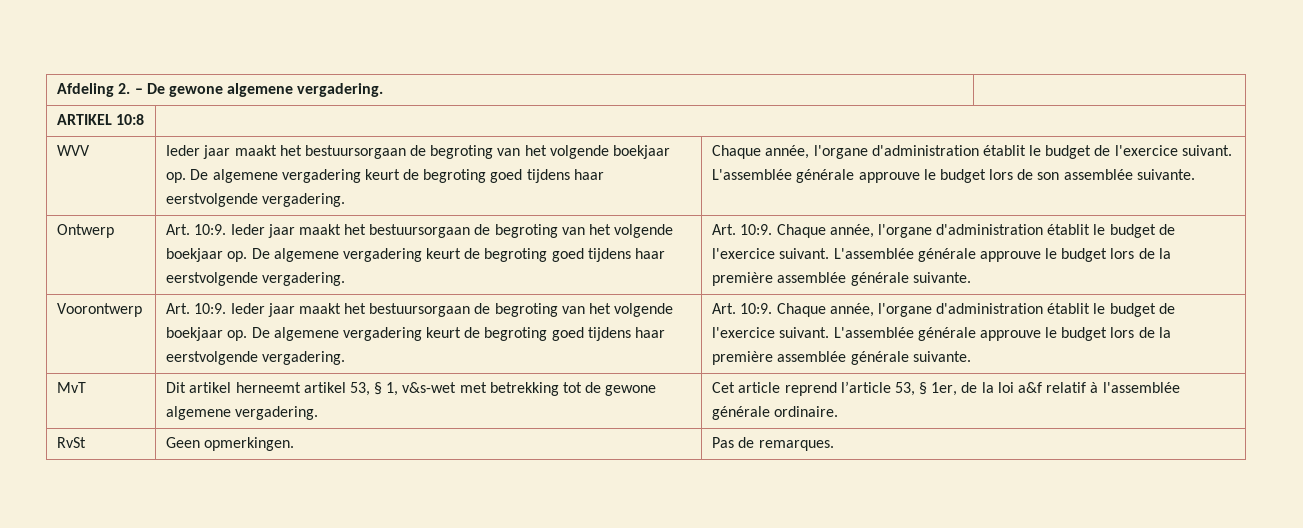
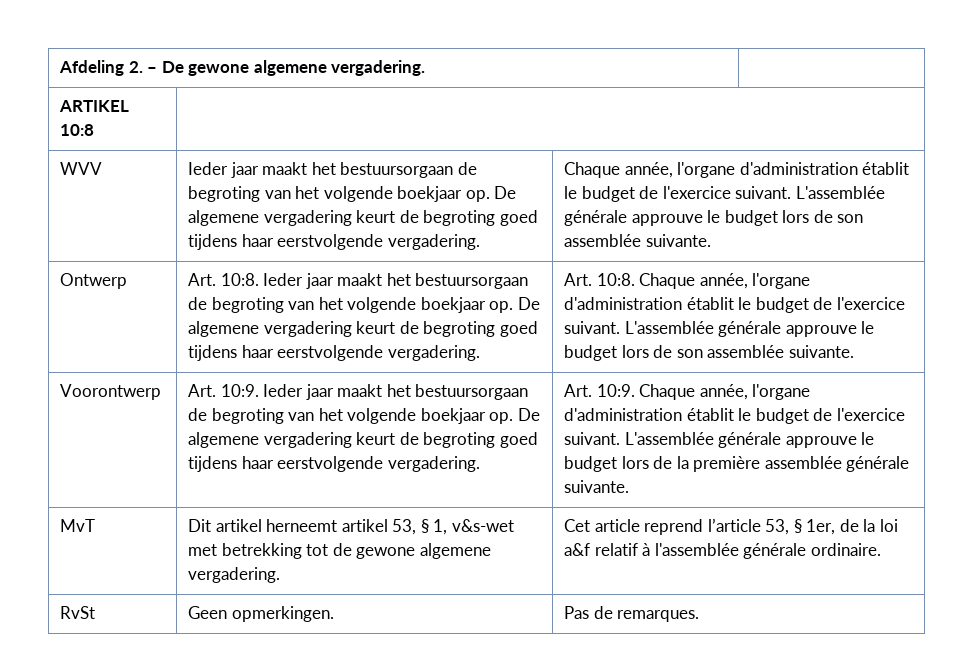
[194,224,227,235] 10:9. -> [220,273,259,286] 10:8.
[740,224,773,235] 10:9. -> [596,273,635,286] 10:8.
[1158,248,1171,259] [712,272,909,286] la première assemblée générale -> [676,345,785,358] son assemblée

